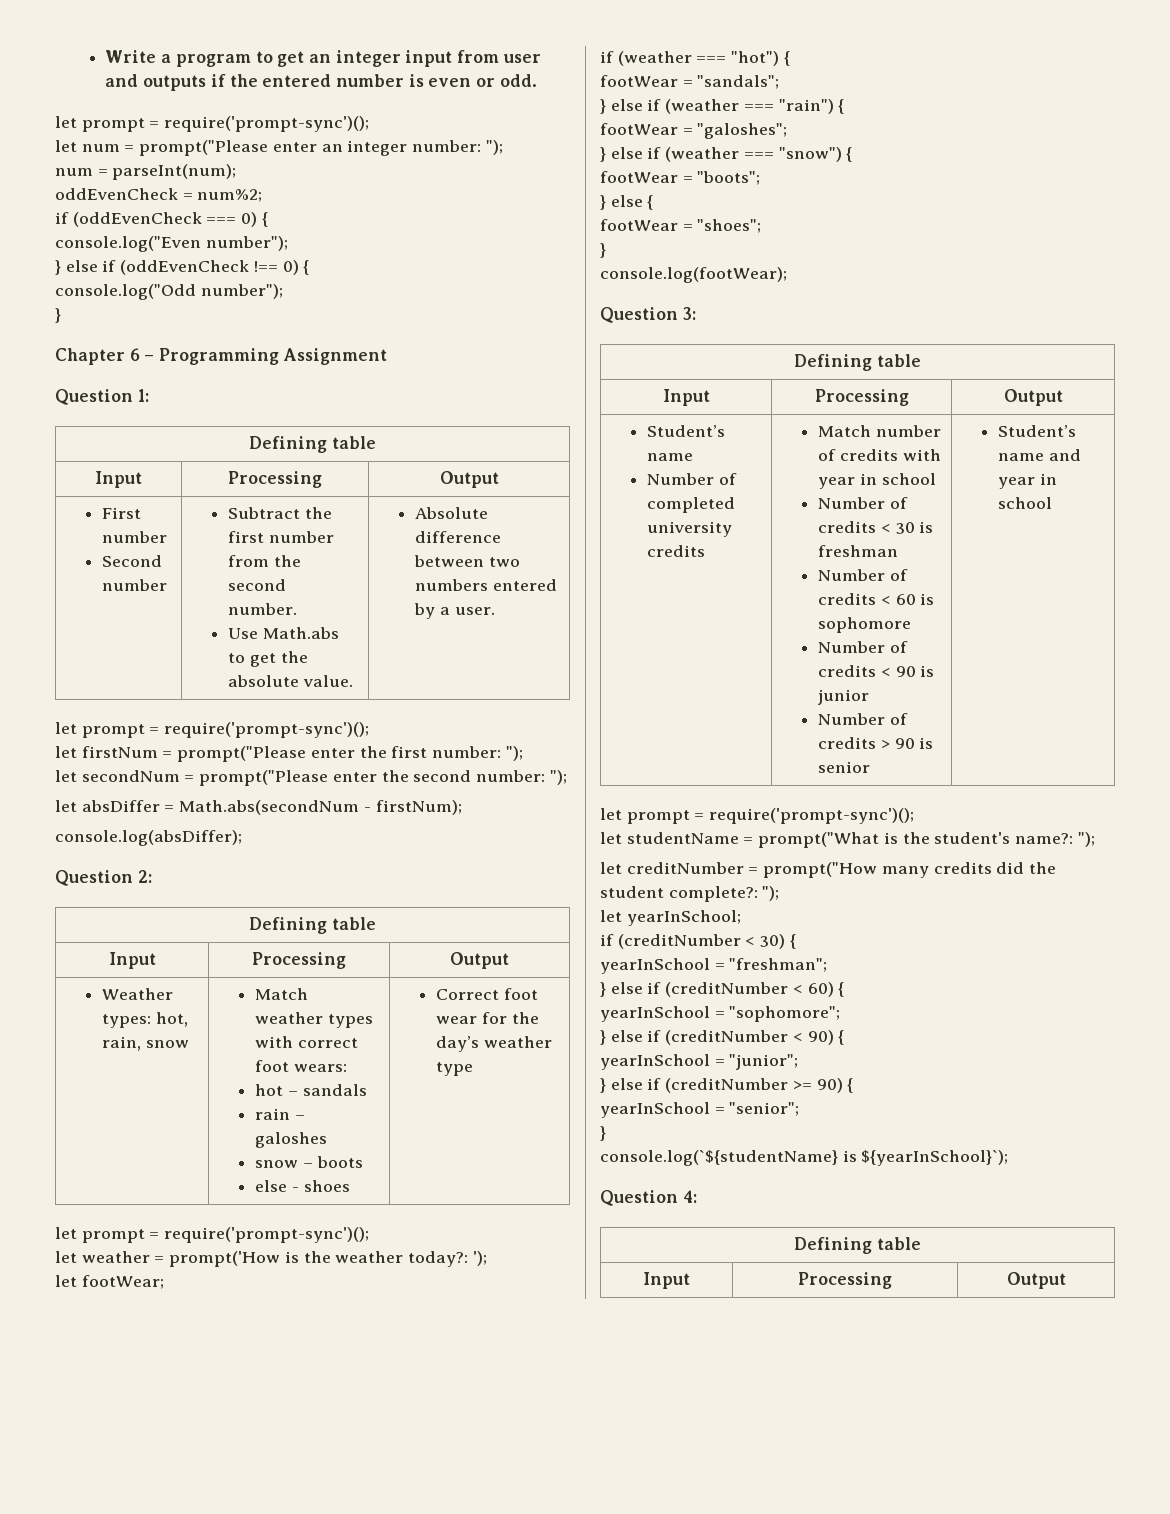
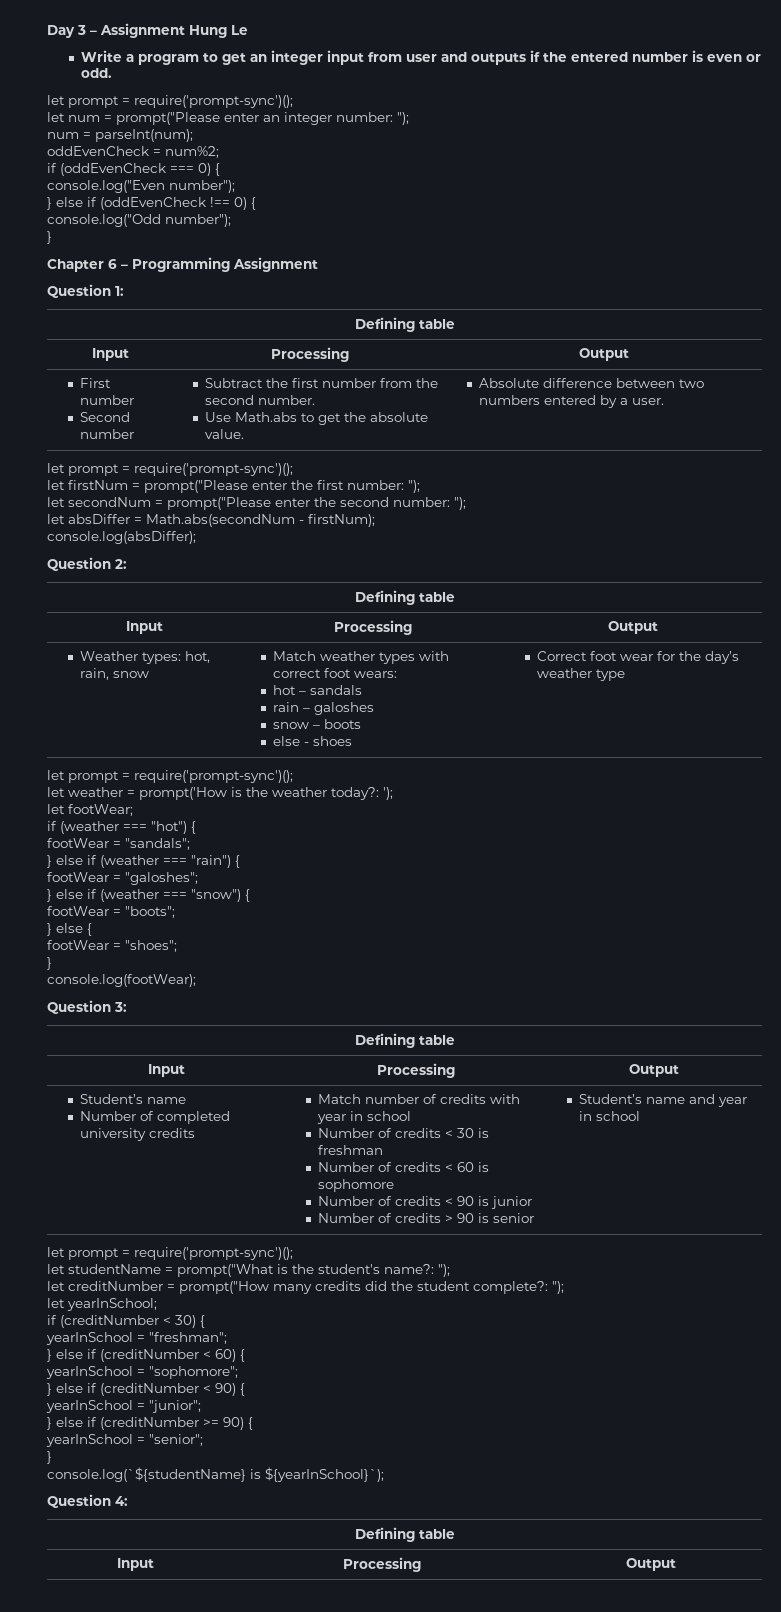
(105, 56) none -> [47,23,248,38] Day 3 – Assignment Hung Le //

